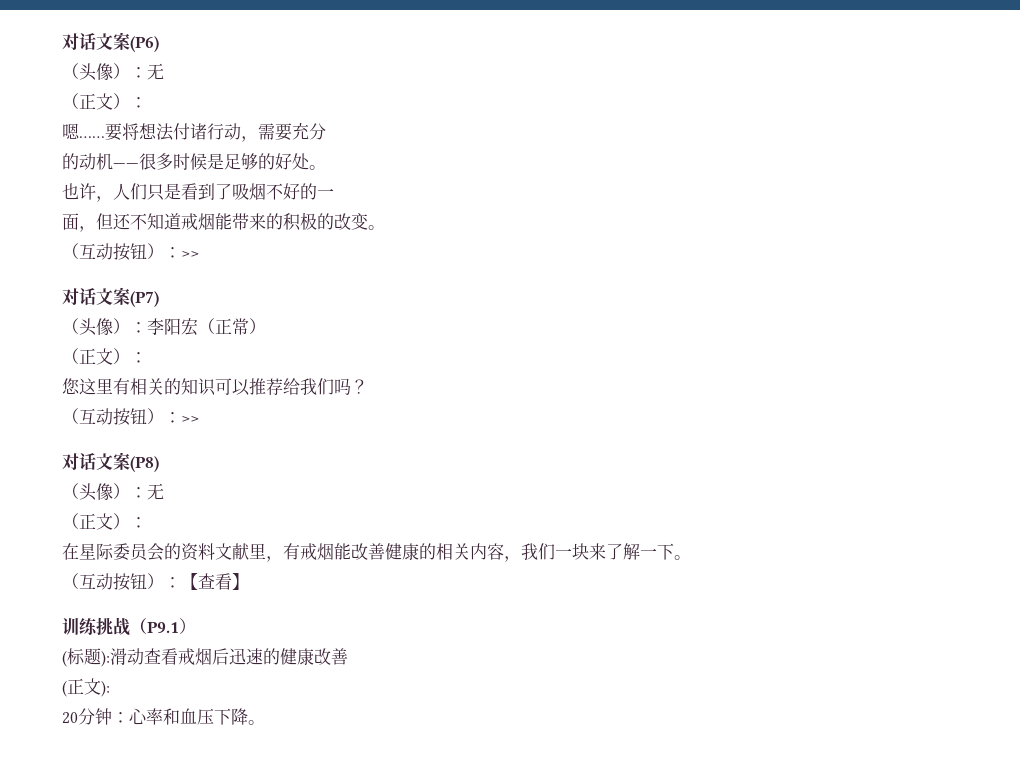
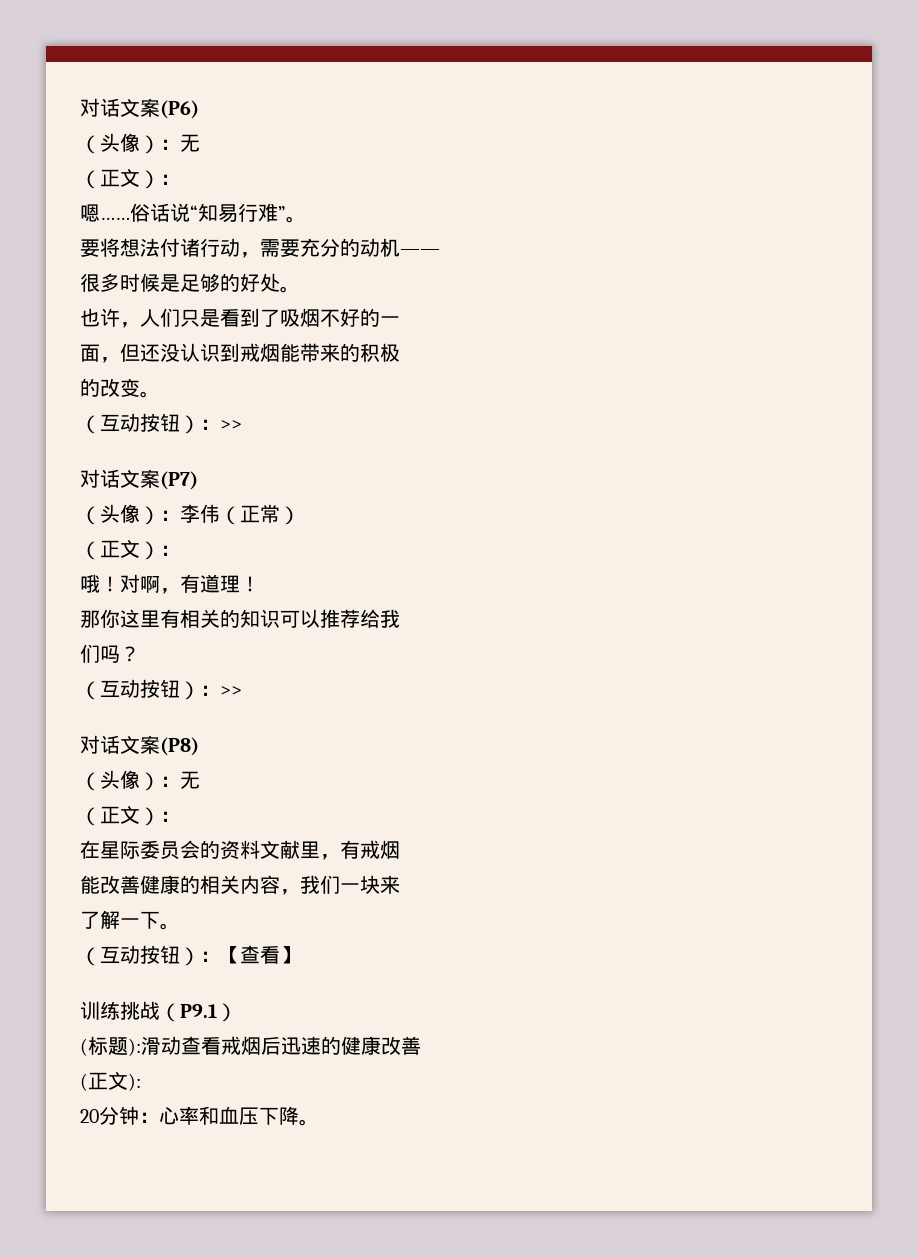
(105, 137) none -> [130,203,306,223] 俗话说“知易行难”。 //
(326, 131) // -> (340, 247) none
(139, 165) none -> (440, 252) //
[130,213,181,230] 不知道 -> [160,343,240,362] 没认识到
(317, 221) none -> (400, 352) //
[164,318,198,336] 阳宏 -> [200,504,220,523] 伟
[62,378,80,394] 您 -> [80,574,260,594] [80,609,120,628] 哦！对啊，有道理！ // 那你
(317, 386) none -> (400, 618) //
(334, 551) none -> (400, 849) //
(606, 551) none -> (400, 884) //

